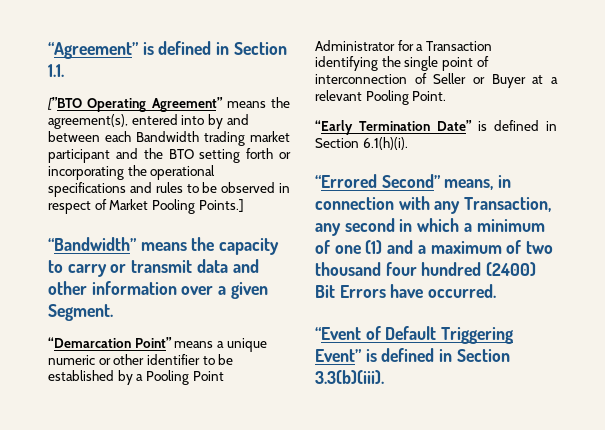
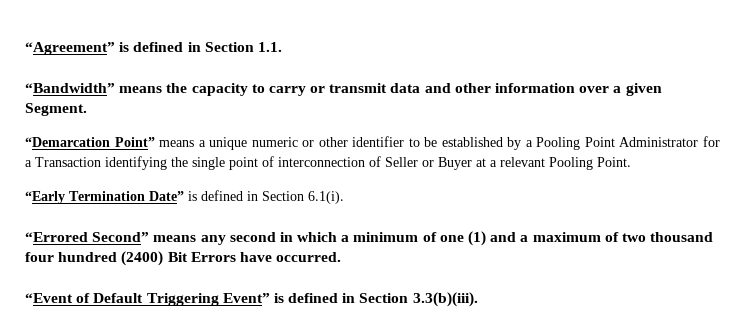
[47,97,290,112] [48,114,249,129] [48,131,290,146] [48,148,291,163] [48,165,216,180] [48,182,290,197] [48,199,244,214] // [”BTO Operating Agreement” means the agreement(s), entered into by and between each Bandwidth trading market participant and the BTO setting forth or incorporating the operational specifications and rules to be observed in respect of Market Pooling Points.] -> (282, 47) none
[362,137,408,150] 6.1(h)(i). -> [308,191,344,204] 6.1(i).
[444,175,512,190] [315,196,552,214] means, in connection with any Transaction, -> [153,235,197,242] means

